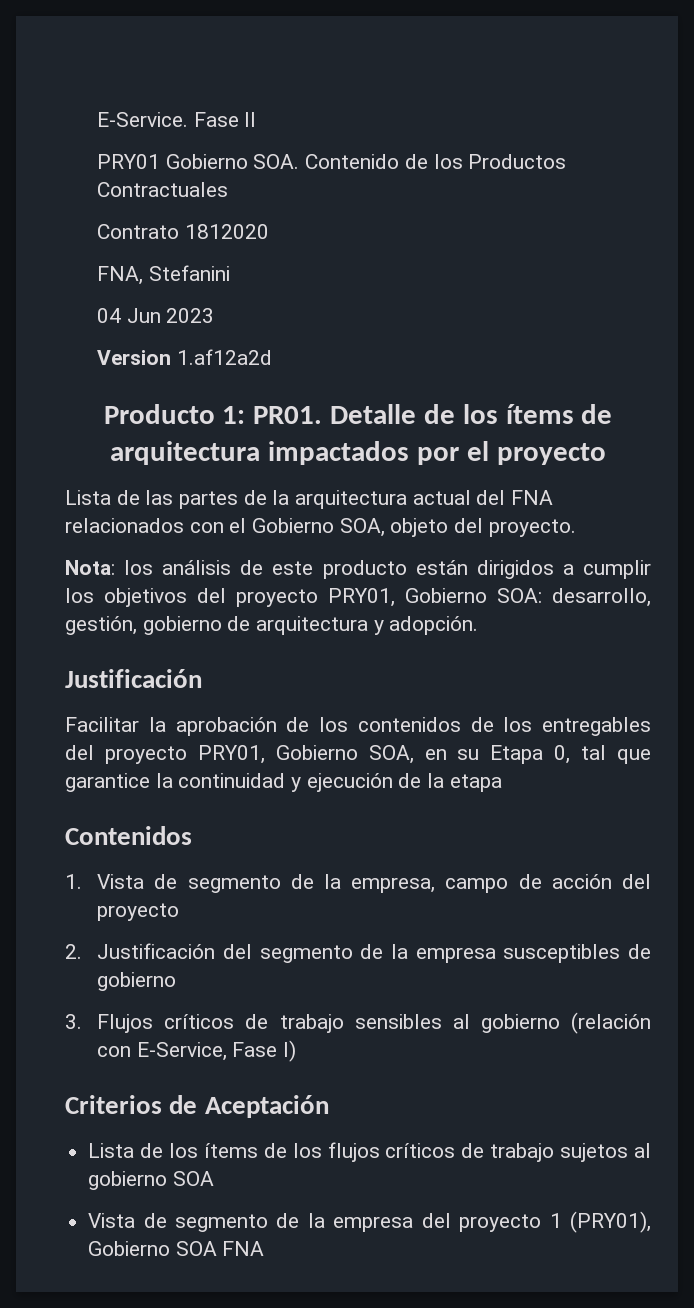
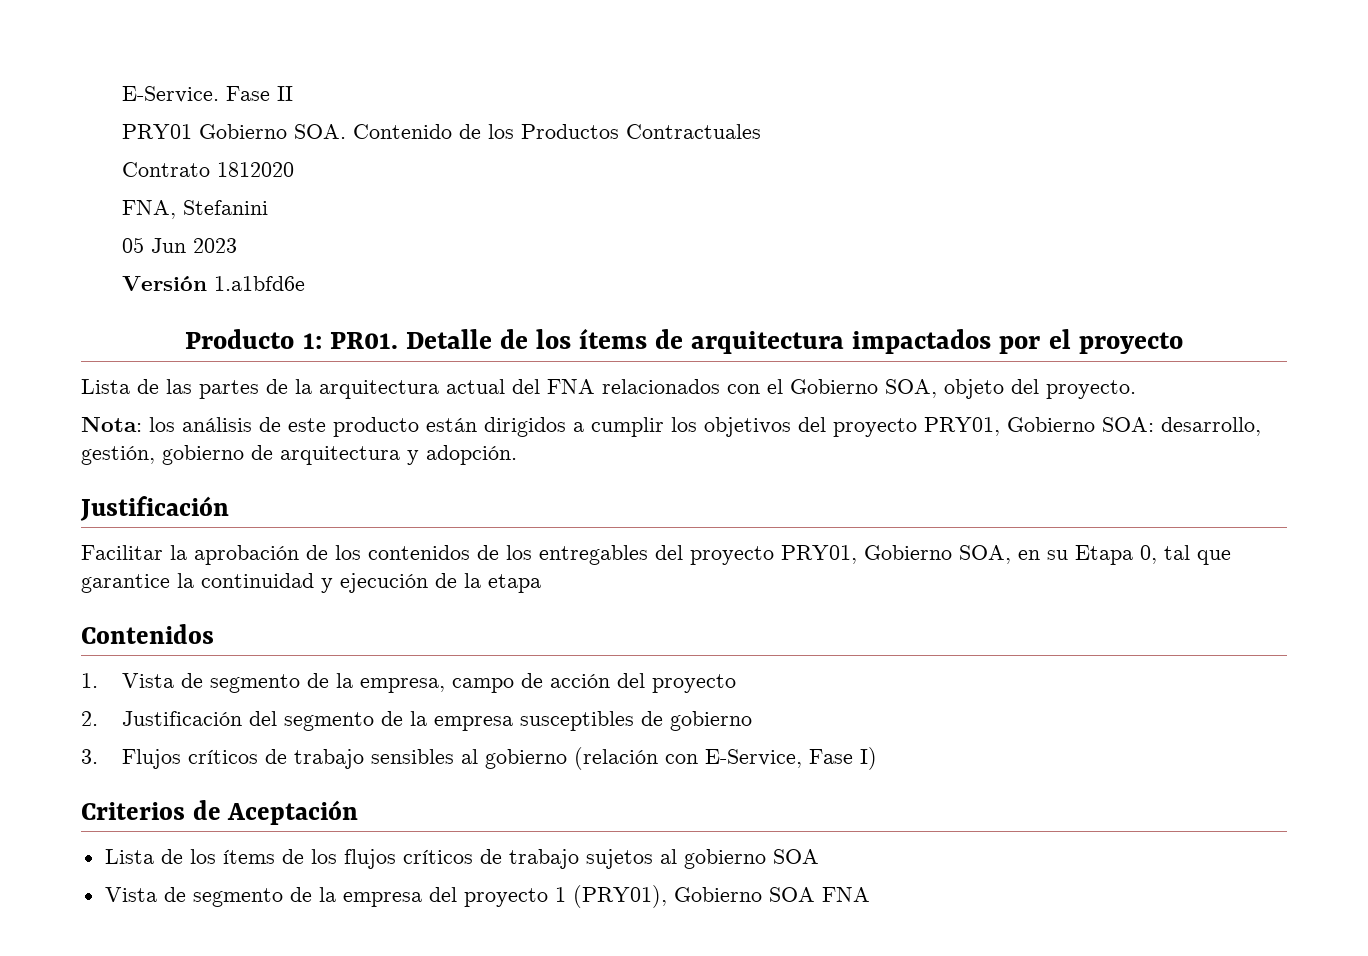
[97,308,122,323] 04 -> [121,237,144,253] 05
[97,349,272,365] Version 1.af12a2d -> [121,276,305,291] Versión 1.a1bfd6e

